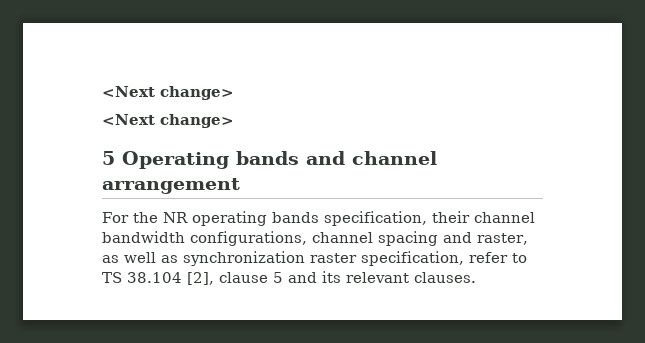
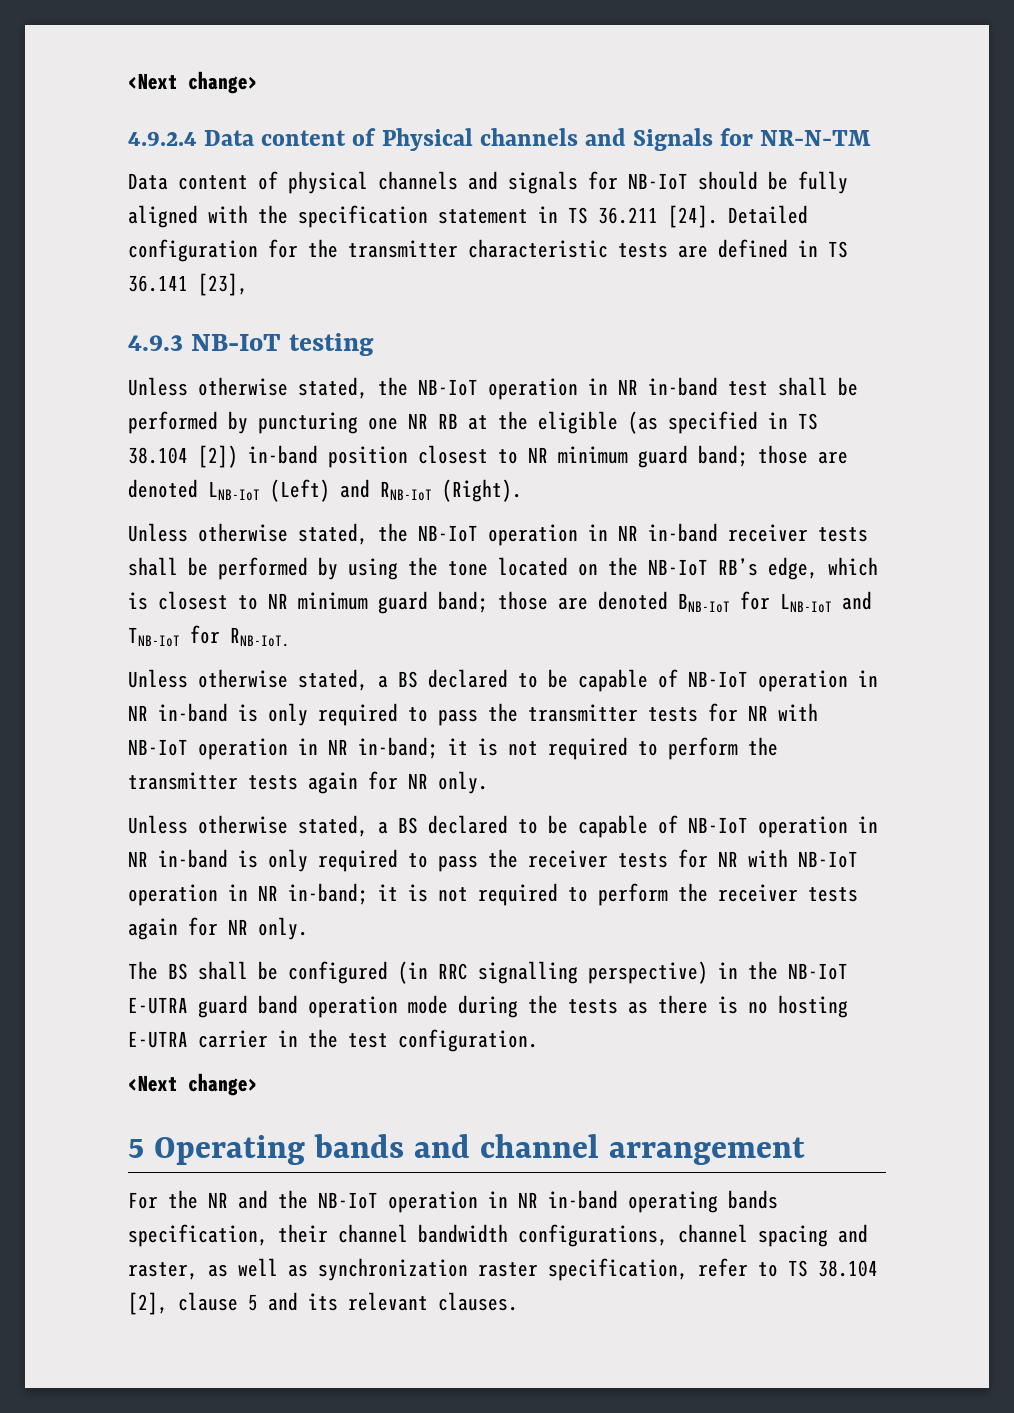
[102,86,234,100] <Next change> -> [128,71,258,94] [128,128,872,151] [128,171,848,194] [128,205,808,228] [128,239,848,262] [128,273,248,296] [128,333,374,356] [128,377,858,400] [128,411,818,434] [128,445,848,468] [128,479,522,502] [128,523,868,546] [128,557,878,580] [128,591,872,614] [128,625,289,647] [128,669,878,692] [128,703,818,726] [128,737,778,760] [128,771,488,794] [128,815,878,838] [128,849,858,872] [128,883,858,906] [128,917,308,940] [128,961,848,984] [128,995,848,1018] [128,1029,538,1052] <Next change> // 4.9.2.4 Data content of Physical channels and Signals for NR-N-TM // Data content of physical channels and signals for NB-IoT should be fully aligned with the specification statement in TS 36.211 [24]. Detailed configuration for the transmitter characteristic tests are defined in TS 36.141 [23], // 4.9.3 NB-IoT testing // Unless otherwise stated, the NB-IoT operation in NR in-band test shall be performed by puncturing one NR RB at the eligible (as specified in TS 38.104 [2]) in-band position closest to NR minimum guard band; those are denoted LNB-IoT (Left) and RNB-IoT (Right). // Unless otherwise stated, the NB-IoT operation in NR in-band receiver tests shall be performed by using the tone located on the NB-IoT RB’s edge, which is closest to NR minimum guard band; those are denoted BNB-IoT for LNB-IoT and TNB-IoT for RNB-IoT. // Unless otherwise stated, a BS declared to be capable of NB-IoT operation in NR in-band is only required to pass the transmitter tests for NR with NB-IoT operation in NR in-band; it is not required to perform the transmitter tests again for NR only. // Unless otherwise stated, a BS declared to be capable of NB-IoT operation in NR in-band is only required to pass the receiver tests for NR with NB-IoT operation in NR in-band; it is not required to perform the receiver tests again for NR only. // The BS shall be configured (in RRC signalling perspective) in the NB-IoT E-UTRA guard band operation mode during the tests as there is no hosting E-UTRA carrier in the test configuration.
(188, 217) none -> [238,1190,618,1213] and the NB-IoT operation in NR in-band

